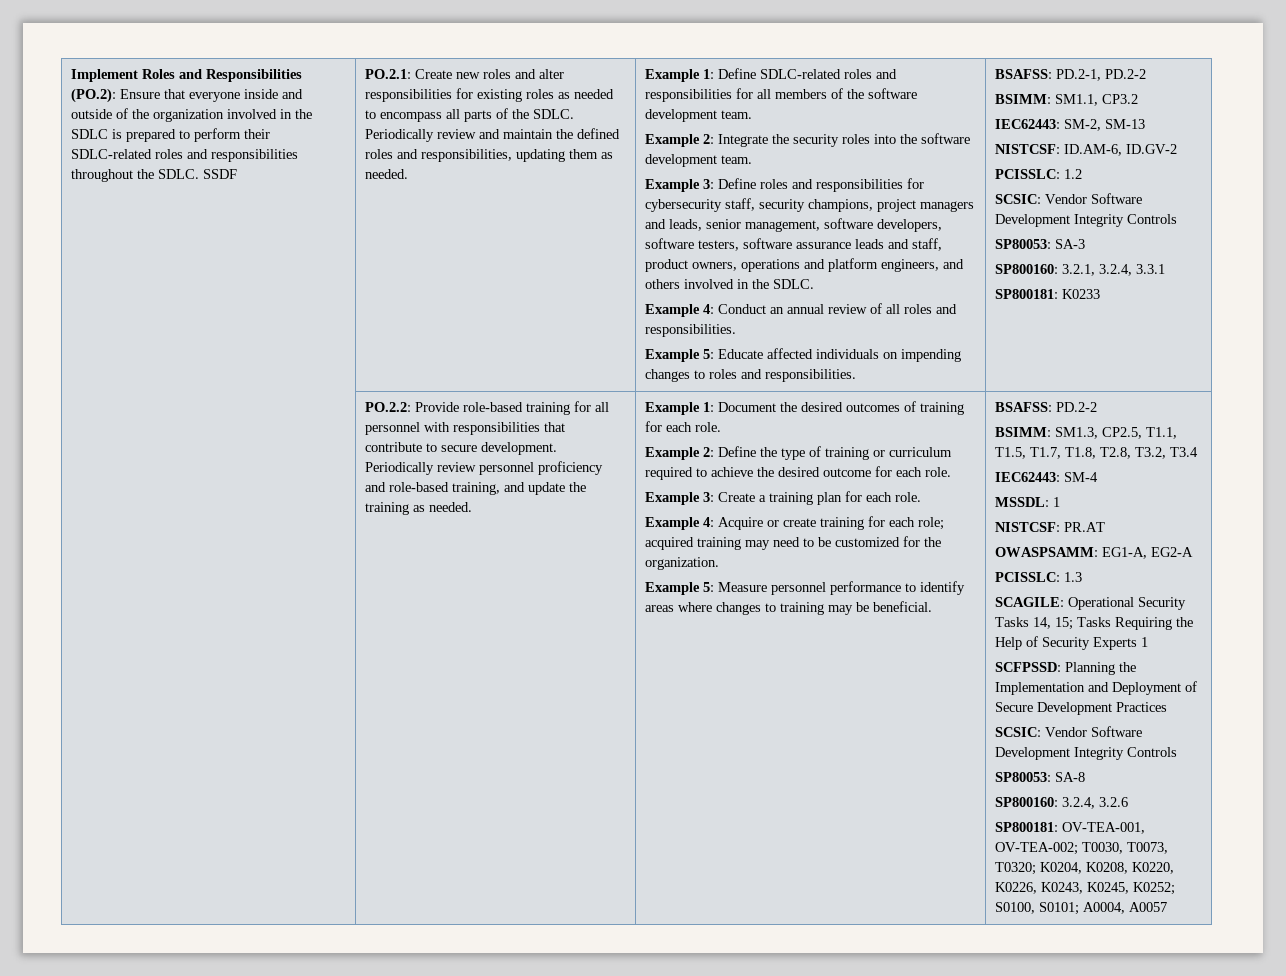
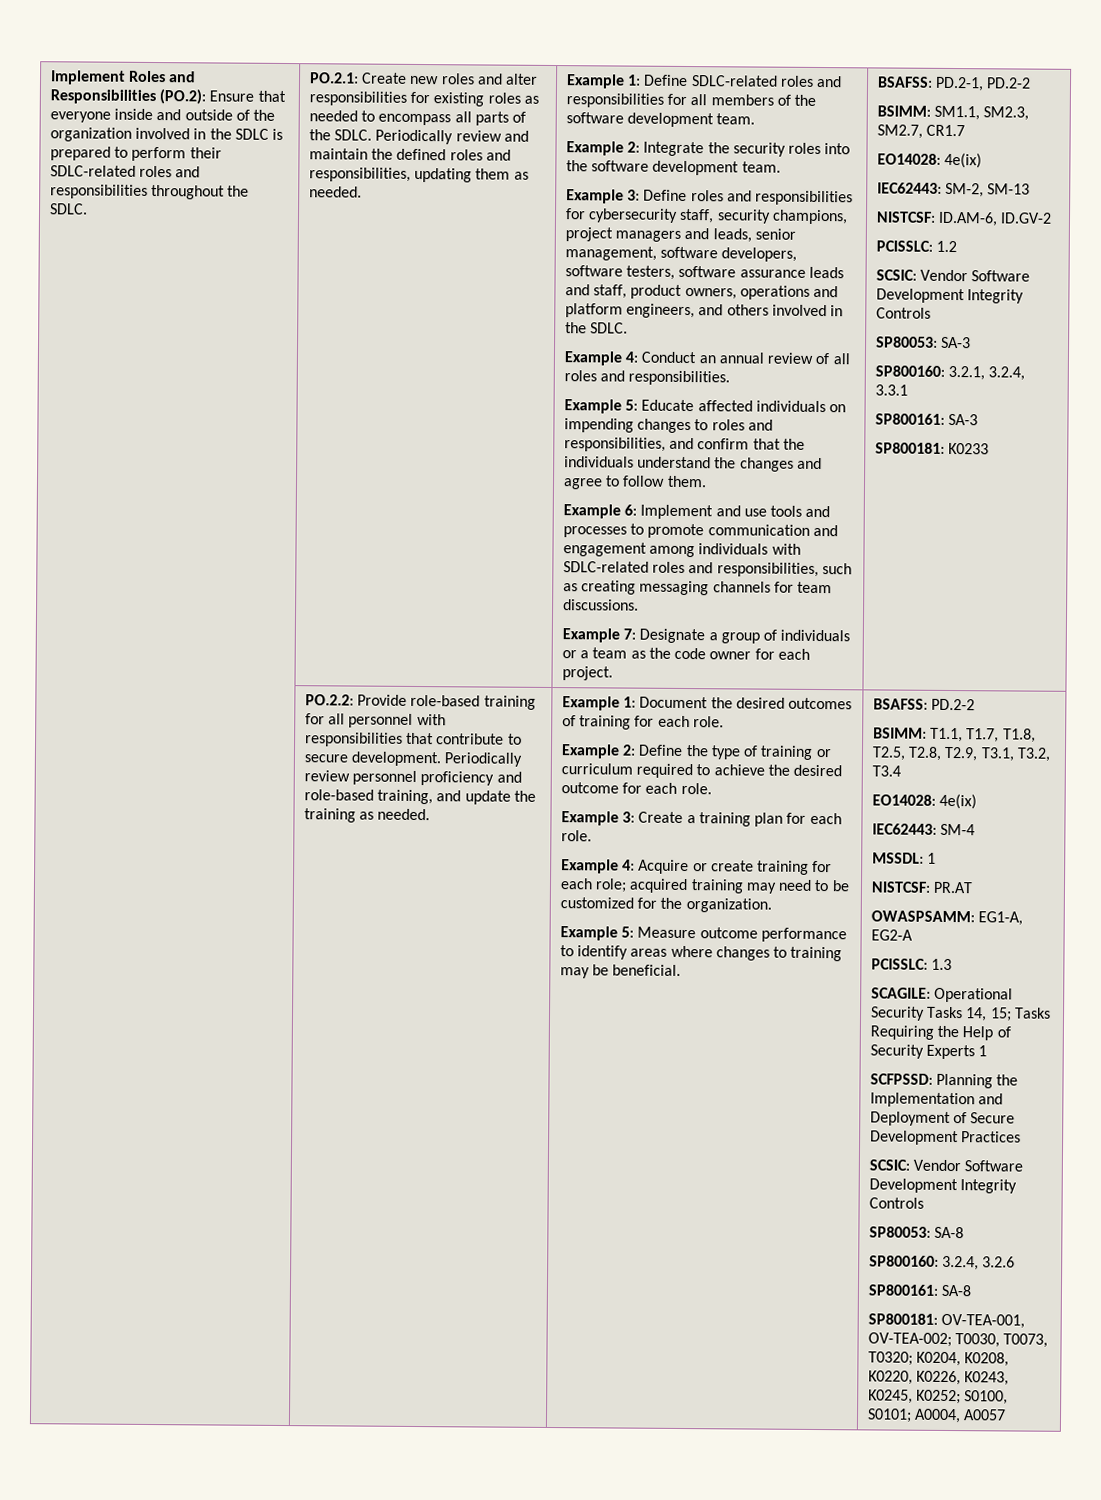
[203,169,238,179] SSDF -> (88, 209) none
[765,369,857,382] responsibilities. -> [563,437,805,452] [563,456,822,472] [562,475,707,490] [562,504,831,520] [562,523,838,539] [562,542,801,558] [562,561,852,578] [562,580,833,596] [562,599,639,611] [561,628,851,644] [561,647,811,660] [561,666,613,681] responsibilities, and confirm that the individuals understand the changes and agree to follow them. // Example 6: Implement and use tools and processes to promote communication and engagement among individuals with SDLC-related roles and responsibilities, such as creating messaging channels for team discussions. // Example 7: Designate a group of individuals or a team as the code owner for each project.
[1102,94,1139,104] CP3.2 -> [983,106,1030,121] [876,124,965,139] [876,152,982,169] SM2.3, SM2.7, CR1.7 // EO14028: 4e(ix)
(1166, 269) none -> [874,413,978,426] // SP800161: SA-3
[771,582,827,595] personnel -> [699,927,758,939] outcome
[1055,427,1178,439] [995,447,1132,459] SM1.3, CP2.5, T1.1, T1.5, T1.7, T1.8, T2.8, -> [929,727,1036,743] [871,746,1015,762] T1.1, T1.7, T1.8, T2.5, T2.8, T2.9, T3.1,
(1199, 452) none -> [871,793,977,810] // EO14028: 4e(ix)
(1129, 802) none -> [867,1284,971,1297] // SP800161: SA-8

